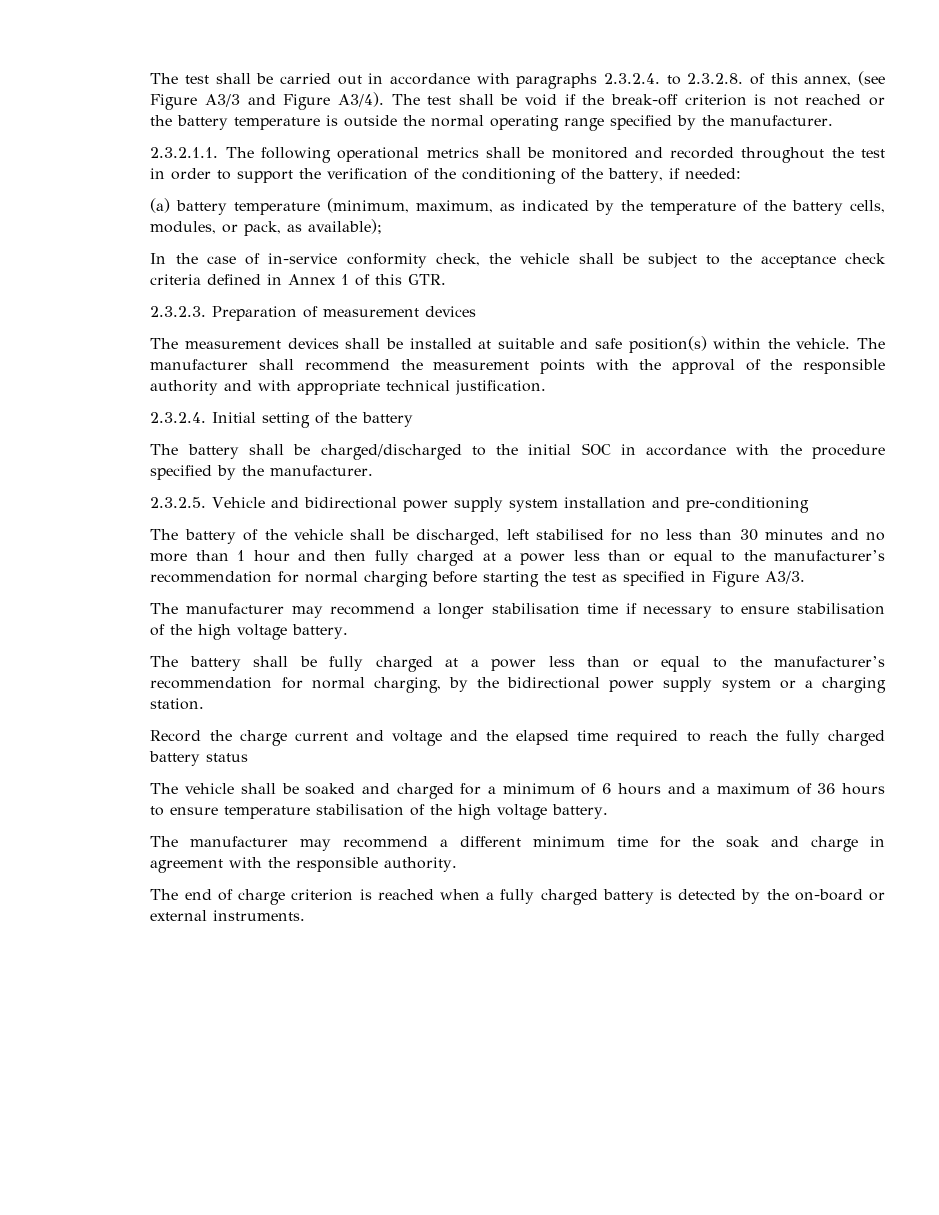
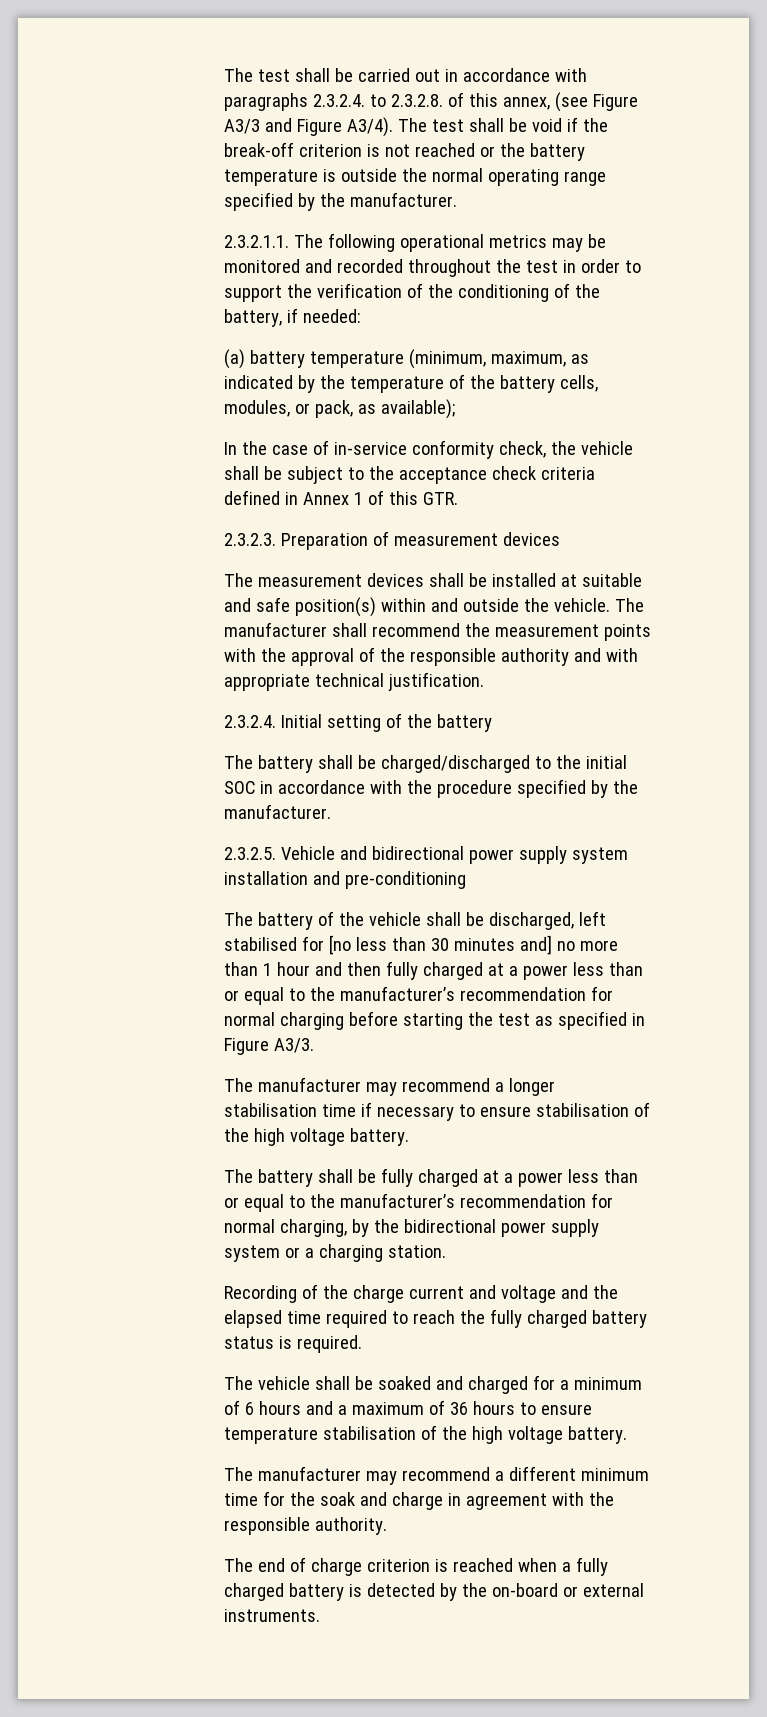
[485,147,521,158] shall -> [551,238,583,252] may
(762, 343) none -> [430,598,519,612] and outside
[639,532,659,541] no -> [328,935,351,955] [no
[830,529,859,540] and -> [519,935,552,955] and]
[150,730,202,742] Record -> [223,1284,318,1303] Recording of
(249, 757) none -> [278,1335,362,1353] is required.

